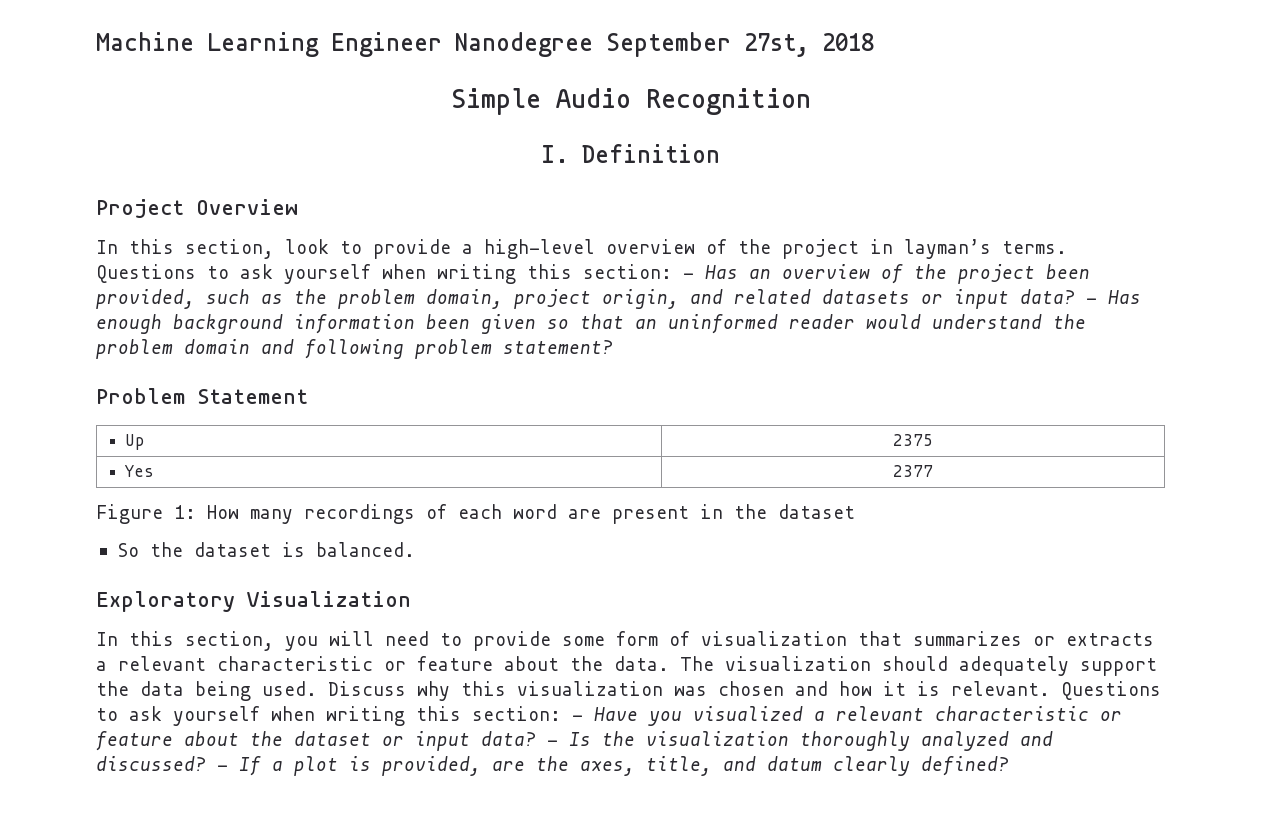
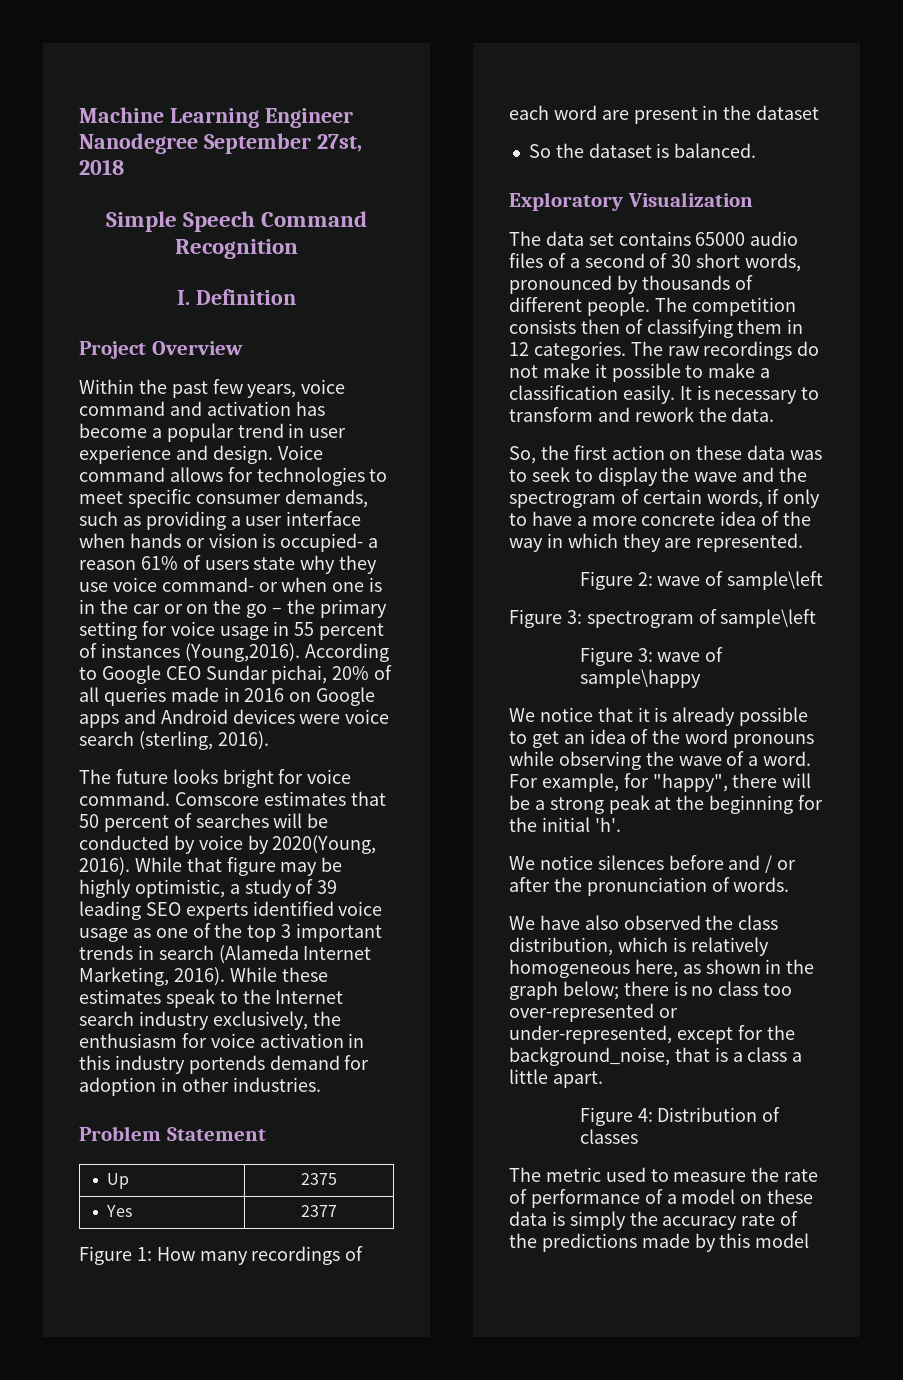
[555,88,631,108] Audio -> [183,211,368,232] Speech Command
[96,239,1067,259] [96,264,1090,284] [96,289,1141,309] [96,314,1086,334] [96,339,613,359] In this section, look to provide a high-level overview of the project in layman’s terms. Questions to ask yourself when writing this section: - Has an overview of the project been provided, such as the problem domain, project origin, and related datasets or input data? - Has enough background information been given so that an uninformed reader would understand the problem domain and following problem statement? -> [79,379,346,398] [79,401,325,416] [79,423,347,442] [79,445,323,464] [79,467,388,486] [79,489,368,508] [79,511,362,530] [79,533,379,552] [79,555,378,574] [79,577,383,592] [79,599,387,618] [79,621,385,640] [79,643,389,662] [79,665,393,684] [79,687,376,706] [79,709,390,728] [79,731,269,750] [79,769,352,788] [79,791,386,806] [79,813,329,832] [79,835,377,854] [79,857,343,876] [79,879,338,898] [79,901,383,920] [79,923,383,942] [79,945,372,964] [79,967,328,986] [79,989,344,1008] [79,1011,341,1030] [79,1033,365,1048] [79,1055,370,1074] [79,1077,321,1096] Within the past few years, voice command and activation has become a popular trend in user experience and design. Voice command allows for technologies to meet specific consumer demands, such as providing a user interface when hands or vision is occupied- a reason 61% of users state why they use voice command- or when one is in the car or on the go – the primary setting for voice usage in 55 percent of instances (Young,2016). According to Google CEO Sundar pichai, 20% of all queries made in 2016 on Google apps and Android devices were voice search (sterling, 2016). // The future looks bright for voice command. Comscore estimates that 50 percent of searches will be conducted by voice by 2020(Young, 2016). While that figure may be highly optimistic, a study of 39 leading SEO experts identified voice usage as one of the top 3 important trends in search (Alameda Internet Marketing, 2016). While these estimates speak to the Internet search industry exclusively, the enthusiasm for voice activation in this industry portends demand for adoption in other industries.
[96,631,1154,651] [96,656,1157,676] [96,681,1161,701] [96,706,1122,726] [96,731,1053,751] [96,756,1009,776] In this section, you will need to provide some form of visualization that summarizes or extracts a relevant characteristic or feature about the data. The visualization should adequately support the data being used. Discuss why this visualization was chosen and how it is relevant. Questions to ask yourself when writing this section: - Have you visualized a relevant characteristic or feature about the dataset or input data? - Is the visualization thoroughly analyzed and discussed? - If a plot is provided, are the axes, title, and datum clearly defined? -> [509,231,799,246] [509,253,802,272] [509,275,753,294] [509,297,796,316] [509,319,804,338] [509,341,820,360] [509,363,771,382] [509,385,820,404] [509,407,775,422] [509,445,823,464] [509,467,808,486] [509,489,821,508] [509,511,812,526] [509,533,804,552] [579,571,824,590] [509,609,817,628] [579,647,724,666] [579,669,701,688] [509,707,809,726] [509,729,815,748] [509,751,812,770] [509,773,812,792] [509,795,824,814] [509,817,621,832] [509,855,797,873] [509,877,790,896] [509,915,779,930] [509,937,769,956] [509,959,815,978] [509,981,793,1000] [509,1003,678,1022] [509,1025,795,1044] [509,1047,803,1066] [509,1069,603,1088] [579,1107,781,1126] [579,1129,638,1144] [509,1167,819,1182] [509,1189,814,1208] [509,1211,799,1230] [509,1233,810,1252] The data set contains 65000 audio files of a second of 30 short words, pronounced by thousands of different people. The competition consists then of classifying them in 12 categories. The raw recordings do not make it possible to make a classification easily. It is necessary to transform and rework the data. // So, the first action on these data was to seek to display the wave and the spectrogram of certain words, if only to have a more concrete idea of the way in which they are represented. // Figure 2: wave of sample\left // Figure 3: spectrogram of sample\left // Figure 3: wave of sample\happy // We notice that it is already possible to get an idea of the word pronouns while observing the wave of a word. For example, for "happy", there will be a strong peak at the beginning for the initial 'h'. // We notice silences before and / or after the pronunciation of words. // We have also observed the class distribution, which is relatively homogeneous here, as shown in the graph below; there is no class too over-represented or under-represented, except for the background_noise, that is a class a little apart. // Figure 4: Distribution of classes // The metric used to measure the rate of performance of a model on these data is simply the accuracy rate of the predictions made by this model

